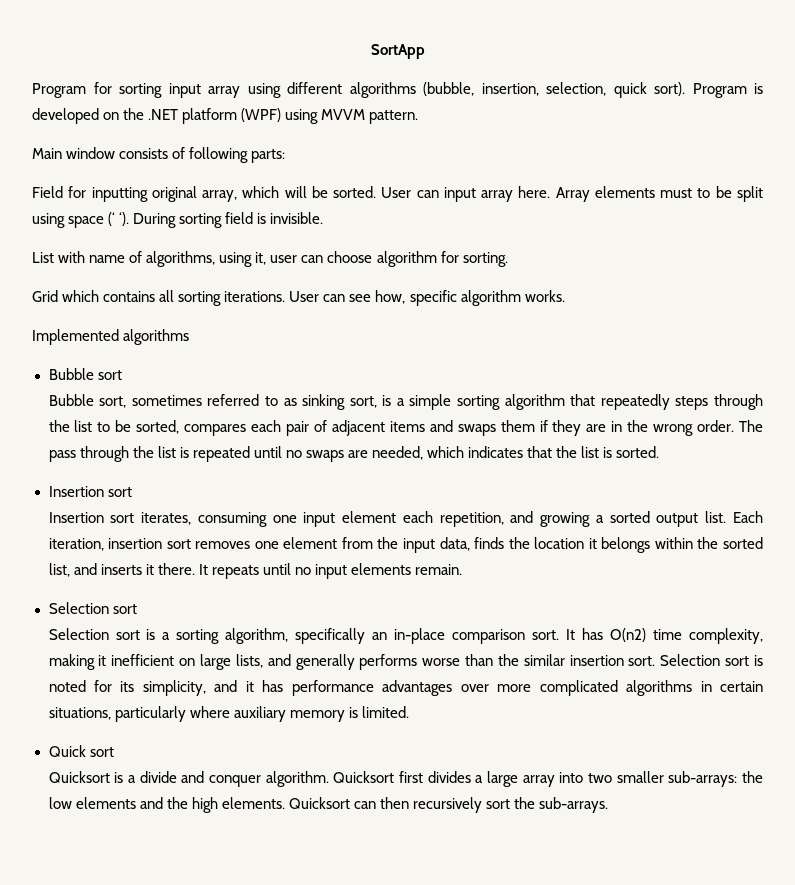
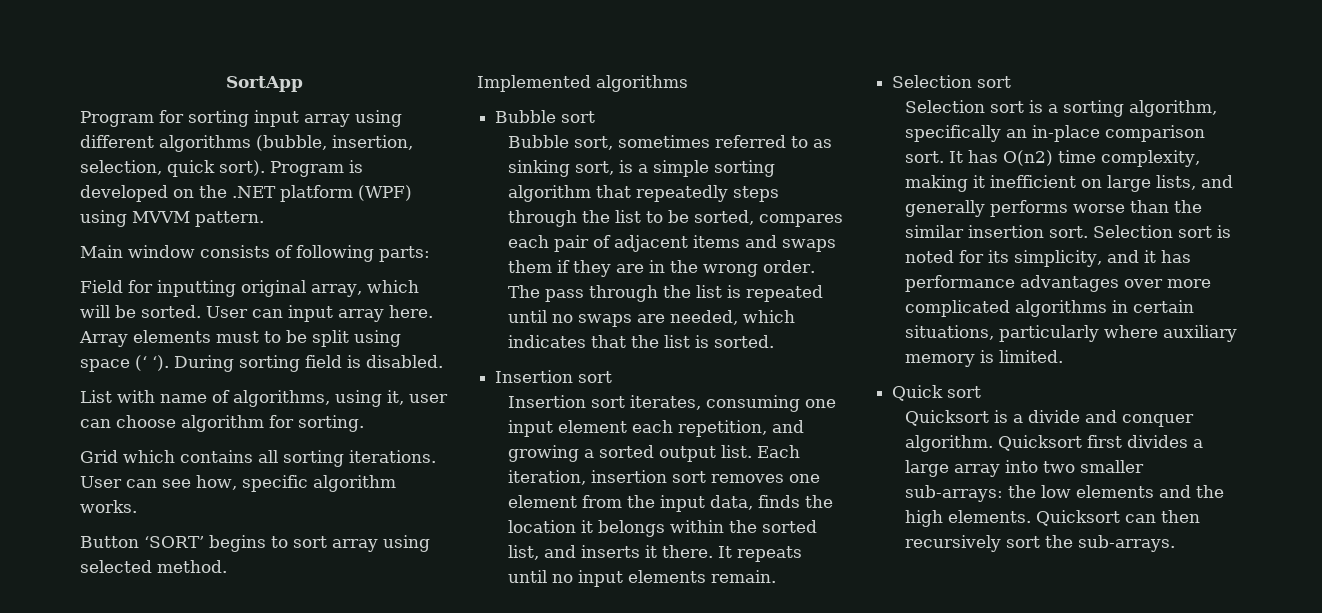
[270,212,324,224] invisible. -> [366,355,443,368] disabled.
(565, 296) none -> [80,535,430,552] [80,560,227,573] // Button ‘SORT’ begins to sort array using selected method.

